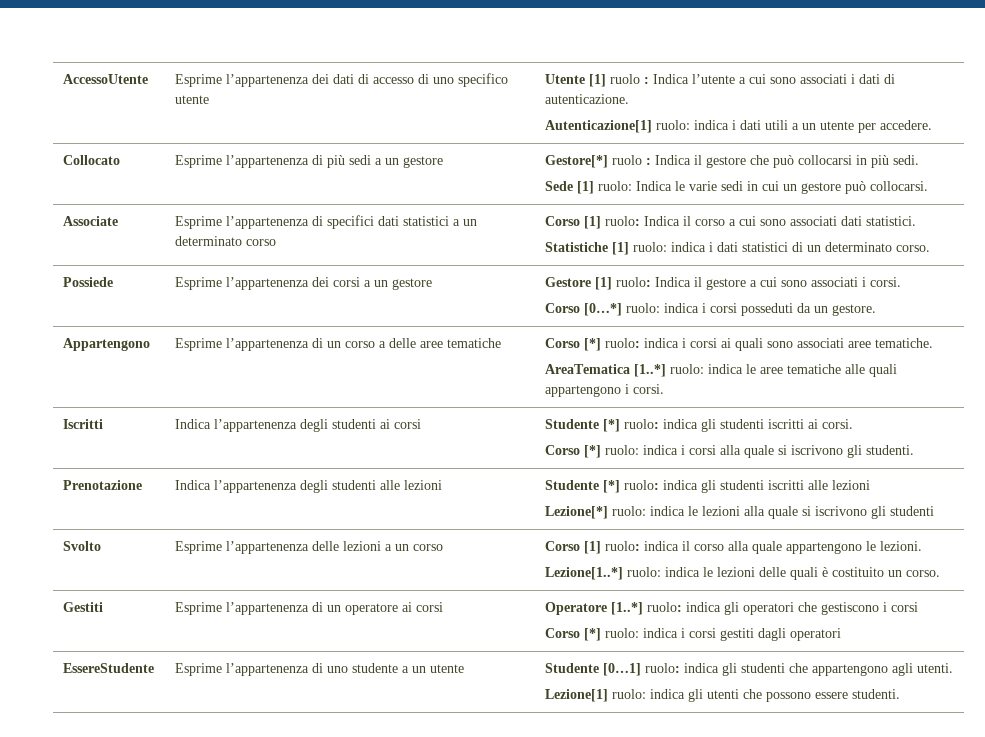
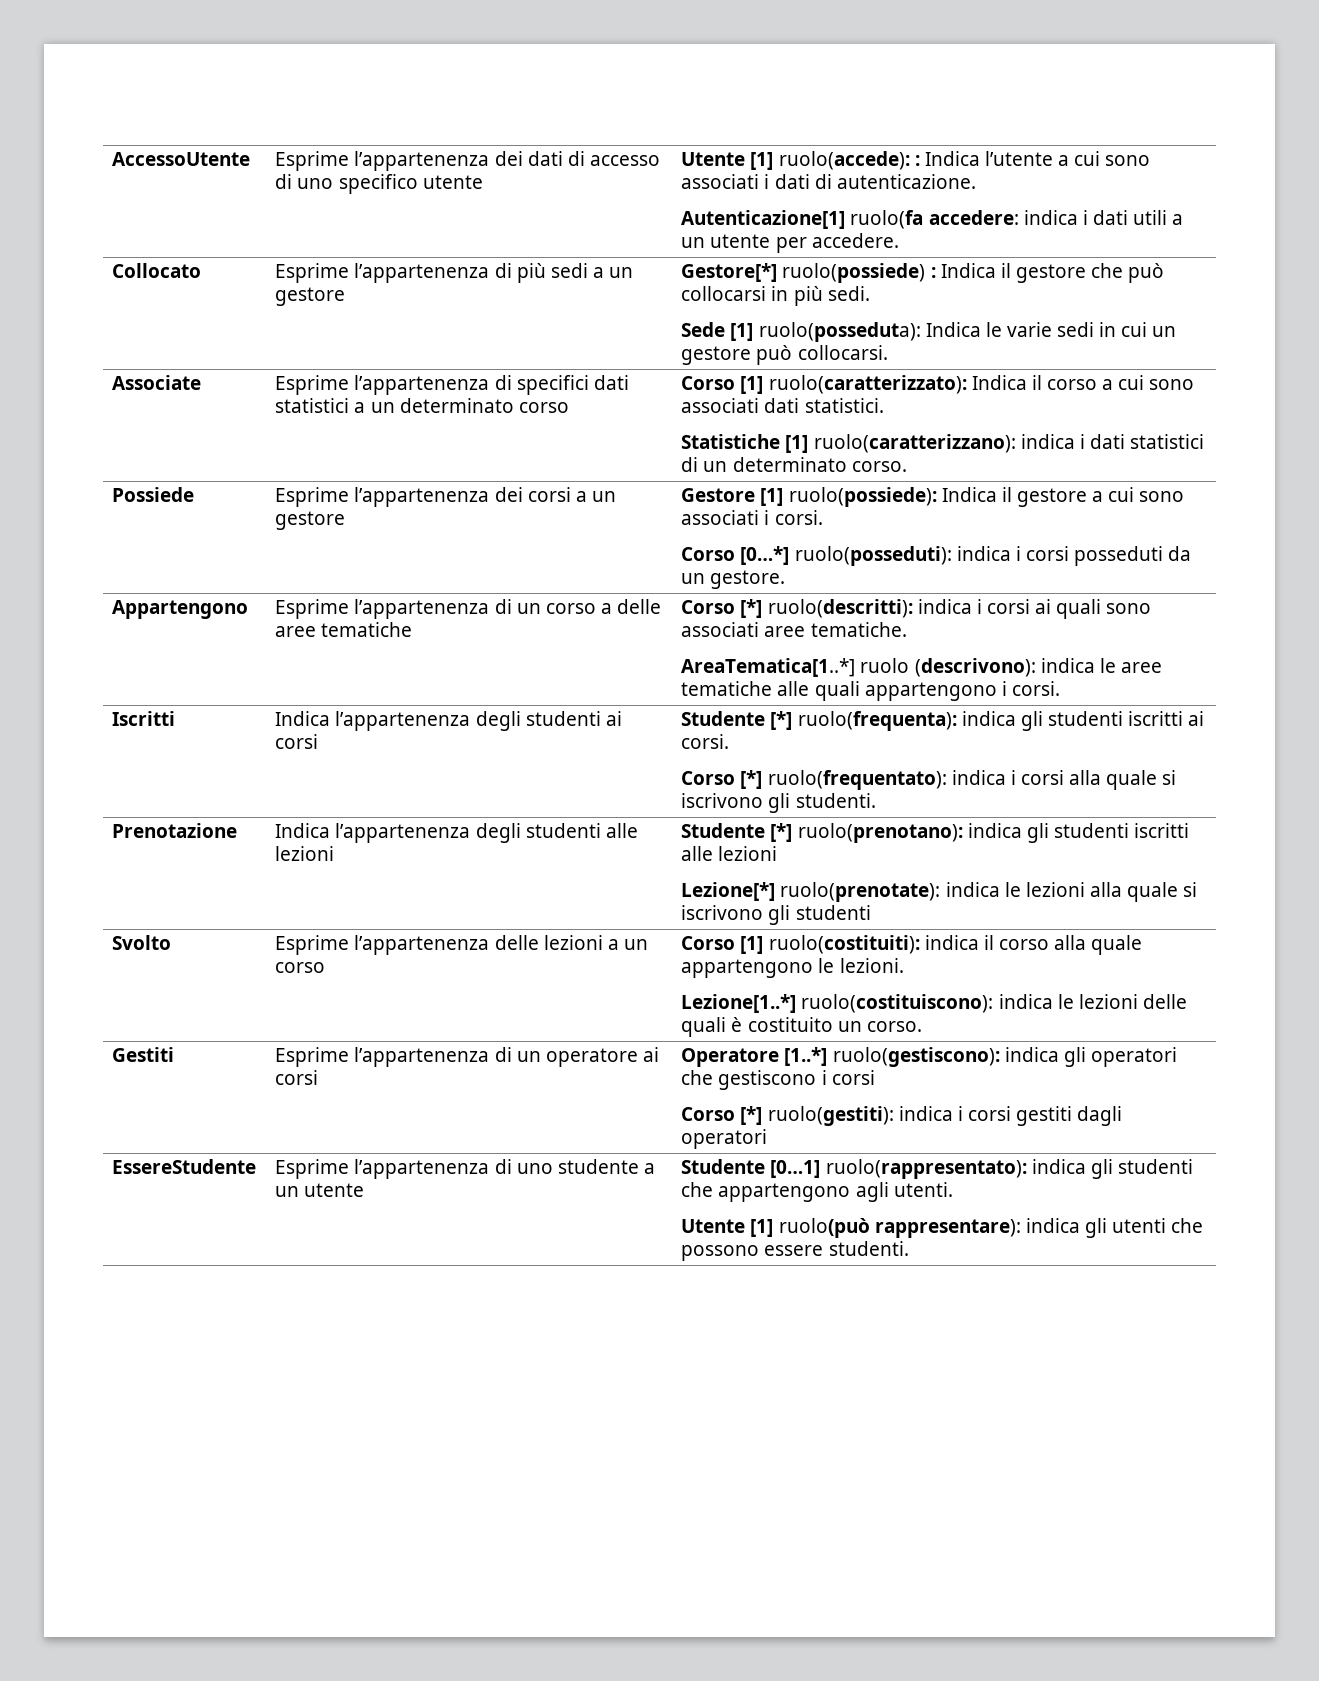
[610,74,641,84] ruolo -> [778,151,910,170] ruolo(accede):
[656,120,691,130] ruolo: -> [850,210,1019,229] ruolo(fa accedere:
[612,155,643,165] ruolo -> [782,263,926,283] ruolo(possiede)
[598,181,633,191] ruolo: -> [758,322,921,342] ruolo(posseduta):
[605,216,641,226] ruolo: -> [768,375,967,394] ruolo(caratterizzato):
[633,242,668,252] ruolo: -> [813,434,1016,453] ruolo(caratterizzano):
[616,277,652,287] ruolo: -> [788,487,937,507] ruolo(possiede):
[626,303,661,313] ruolo: -> [794,546,952,566] ruolo(posseduti):
[605,338,641,348] ruolo: -> [767,599,913,618] ruolo(descritti):
[545,364,705,377] AreaTematica [1..*] ruolo: -> [681,658,1036,677] AreaTematica[1..*] ruolo (descrivono):
[624,419,660,429] ruolo: -> [797,711,957,731] ruolo(frequenta):
[605,445,640,455] ruolo: -> [767,770,947,790] ruolo(frequentato):
[624,480,660,490] ruolo: -> [797,823,963,843] ruolo(prenotano):
[612,506,647,516] ruolo: -> [780,882,941,902] ruolo(prenotate):
[605,541,641,551] ruolo: -> [768,935,920,954] ruolo(costituiti):
[627,567,662,577] ruolo: -> [801,994,994,1013] ruolo(costituiscono):
[647,602,683,612] ruolo: -> [832,1047,1000,1067] ruolo(gestiscono):
[605,628,640,638] ruolo: -> [767,1106,894,1126] ruolo(gestiti):
[645,663,681,673] ruolo: -> [825,1159,1027,1179] ruolo(rappresentato):
[545,689,647,702] Lezione[1] ruolo: -> [681,1218,1021,1238] Utente [1] ruolo(può rappresentare):

